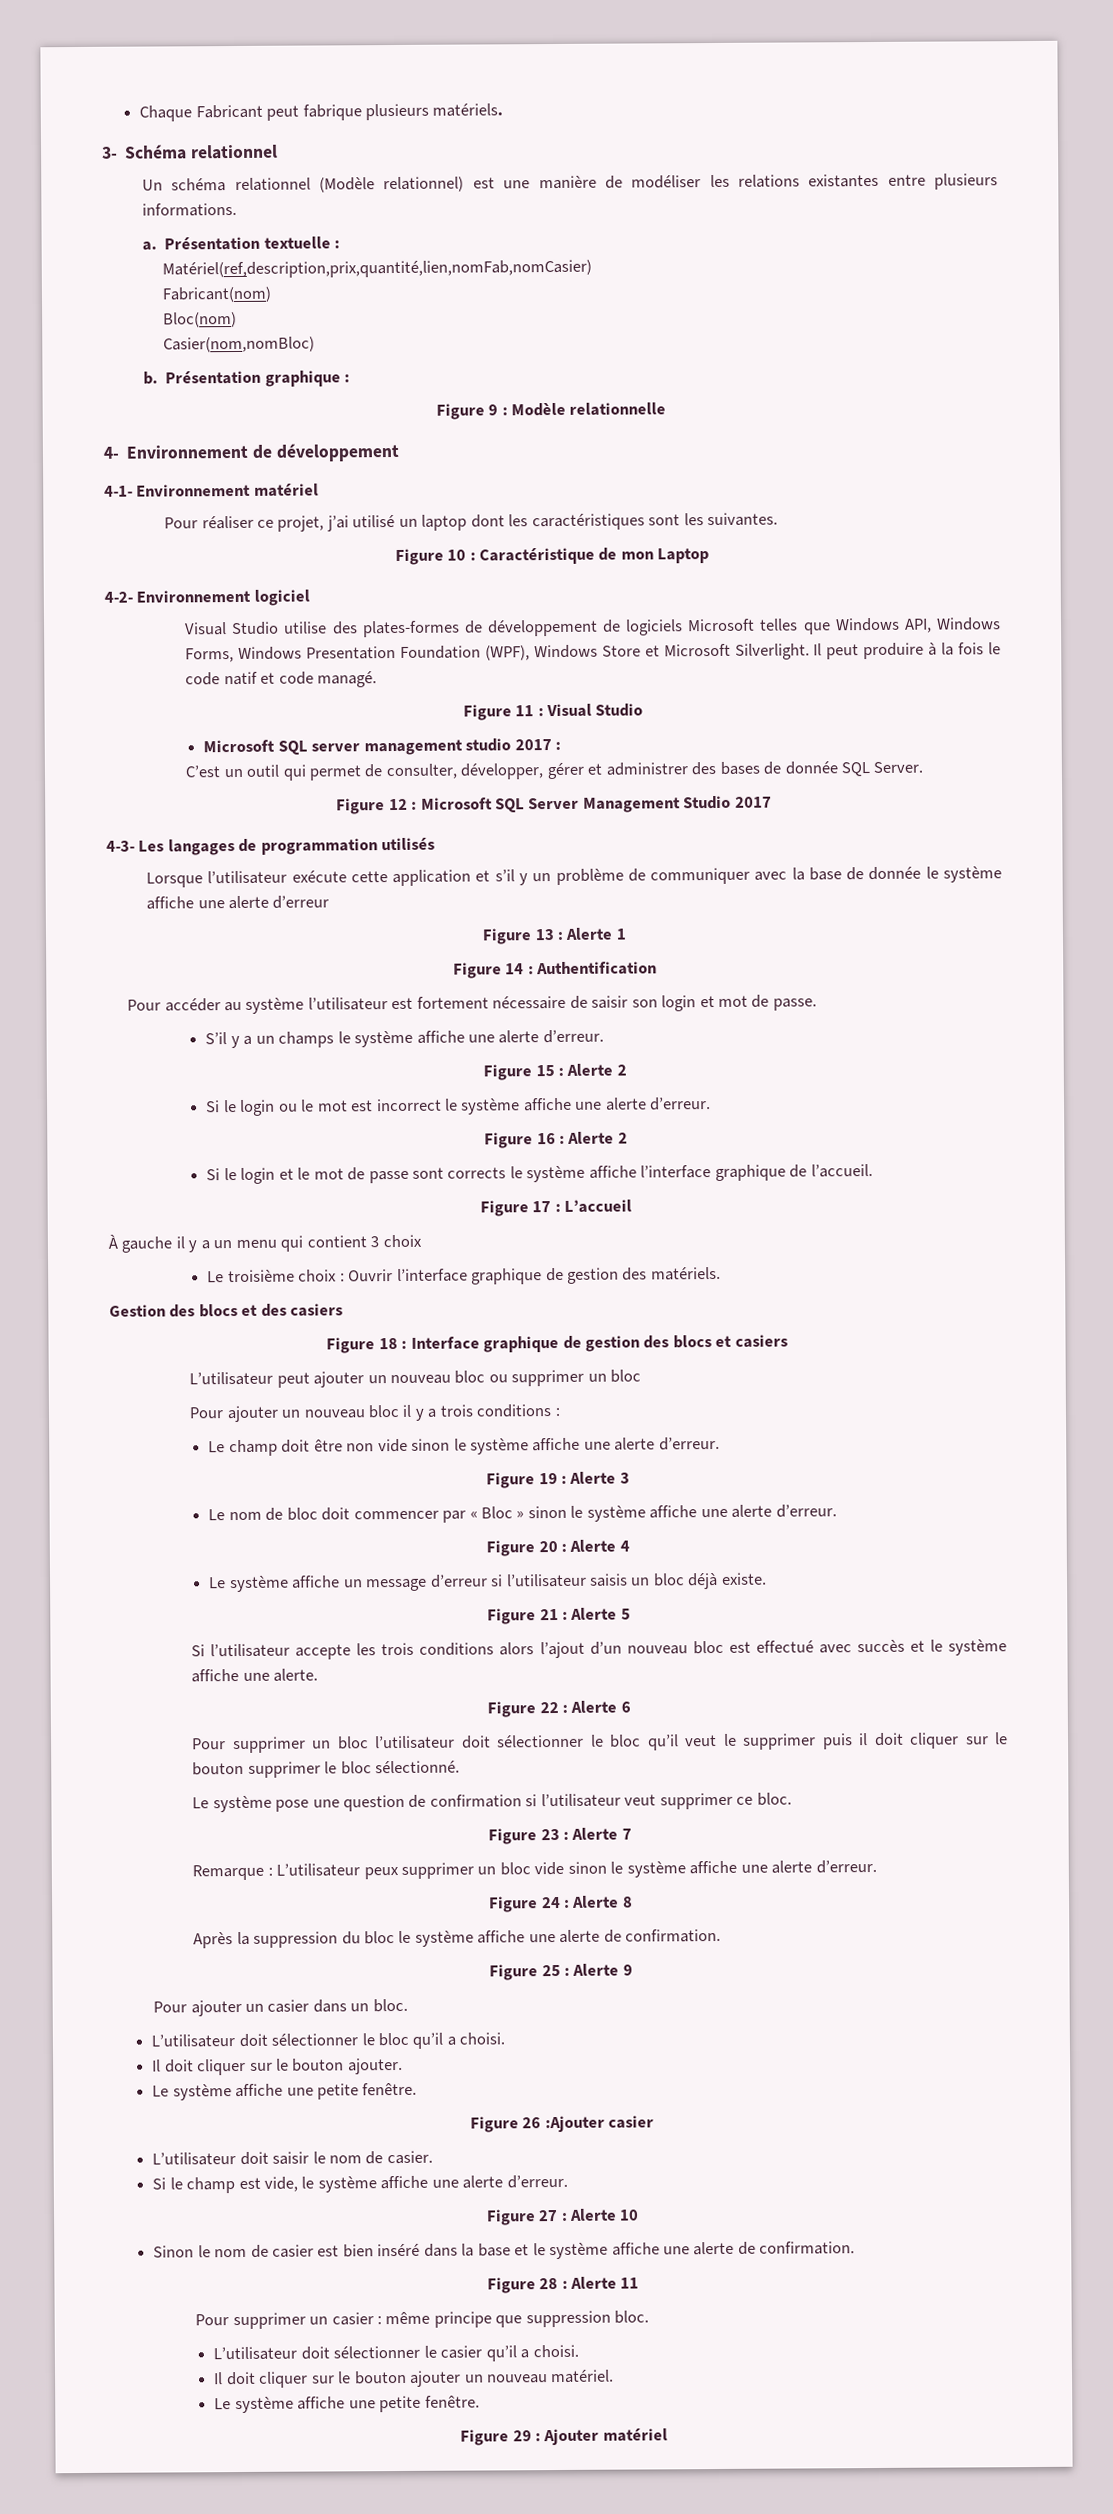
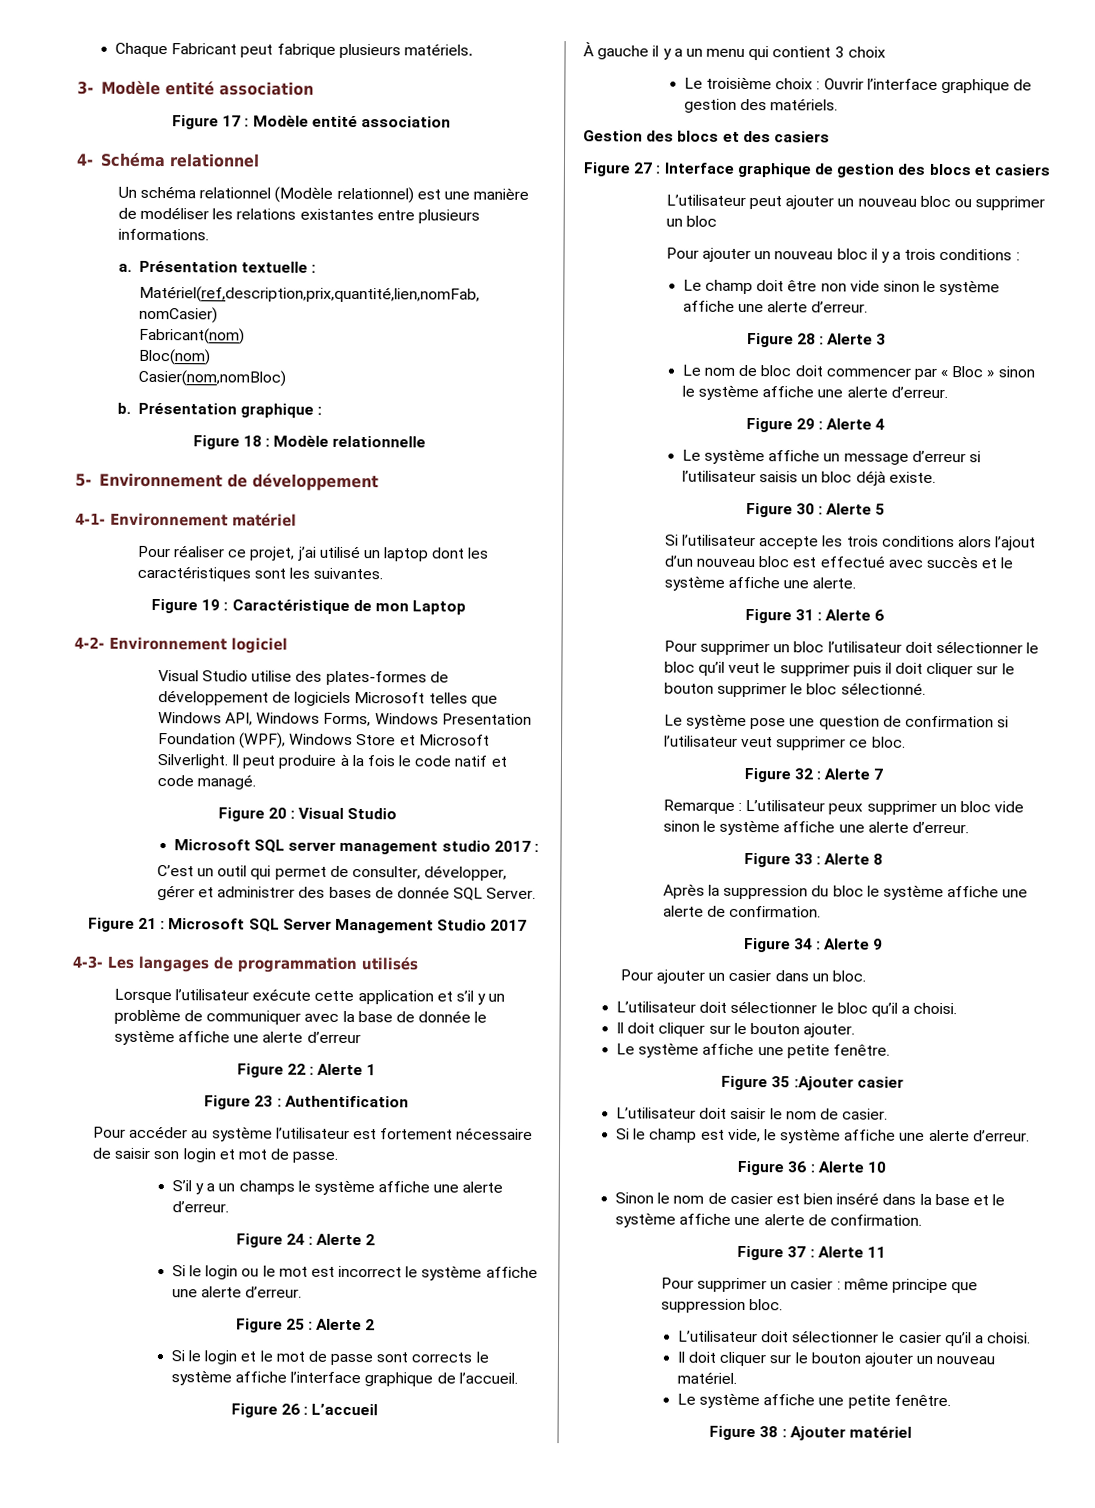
(118, 152) none -> [100,80,314,96] [172,115,451,130] [76,153,94,166] Modèle entité association // Figure 17 : Modèle entité association // 4-
[488,404,499,416] 9 -> [242,435,262,447] 18
[103,446,119,459] 4- -> [75,473,92,487] 5-
[447,549,467,561] 10 -> [201,599,221,611] 19
[515,705,535,717] 11 -> [267,807,287,819] 20
[388,798,408,811] 12 -> [137,917,157,930] 21
[534,929,555,941] 13 -> [286,1063,306,1075] 22
[505,963,525,975] 14 -> [254,1095,274,1107] 23
[535,1065,555,1077] 15 -> [285,1233,305,1245] 24
[536,1133,556,1145] 16 -> [285,1318,305,1330] 25
[532,1201,552,1213] 17 -> [280,1403,300,1415] 26
[378,1338,398,1350] 18 -> [633,162,653,174] 27
[538,1472,558,1485] 19 -> [796,333,816,345] 28
[538,1540,558,1553] 20 -> [795,418,815,430] 29
[539,1608,559,1621] 21 -> [795,503,815,515] 30
[539,1701,559,1714] 22 -> [794,609,814,621] 31
[540,1828,560,1841] 23 -> [793,768,813,780] 32
[541,1896,561,1909] 24 -> [793,853,813,865] 33
[541,1964,561,1977] 25 -> [793,938,813,950] 34
[522,2117,542,2129] 26 -> [771,1076,791,1088] 35
[538,2210,559,2222] 27 -> [787,1161,807,1173] 36
[539,2278,559,2290] 28 -> [787,1246,807,1258] 37
[512,2430,532,2442] 29 -> [759,1426,779,1438] 38

